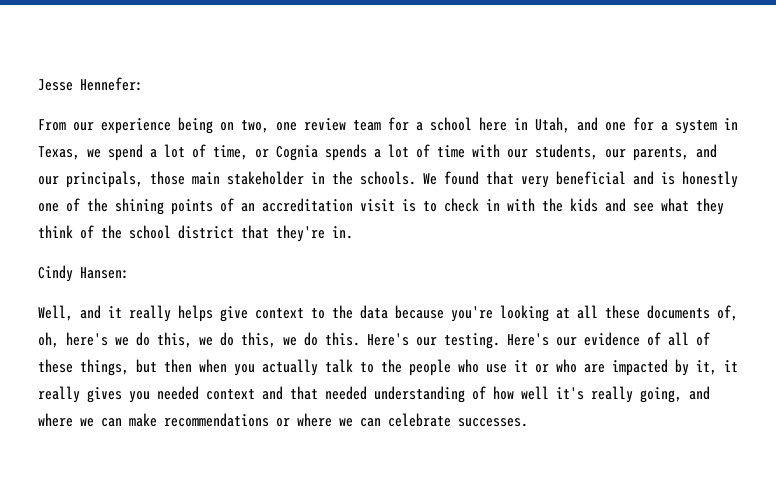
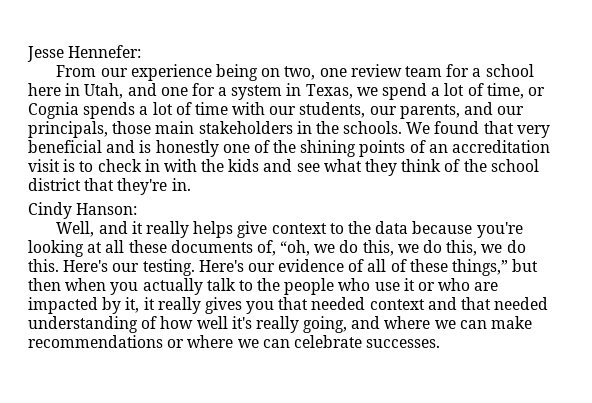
[227,171,304,185] stakeholder -> [198,121,293,134] stakeholders
[80,267,129,279] Hansen: -> [76,203,138,215] Hanson:
[38,332,108,348] oh, here's -> [280,240,311,256] “oh,
[80,359,129,376] things, -> [452,259,509,276] things,”
(150, 397) none -> [278,297,309,310] that

